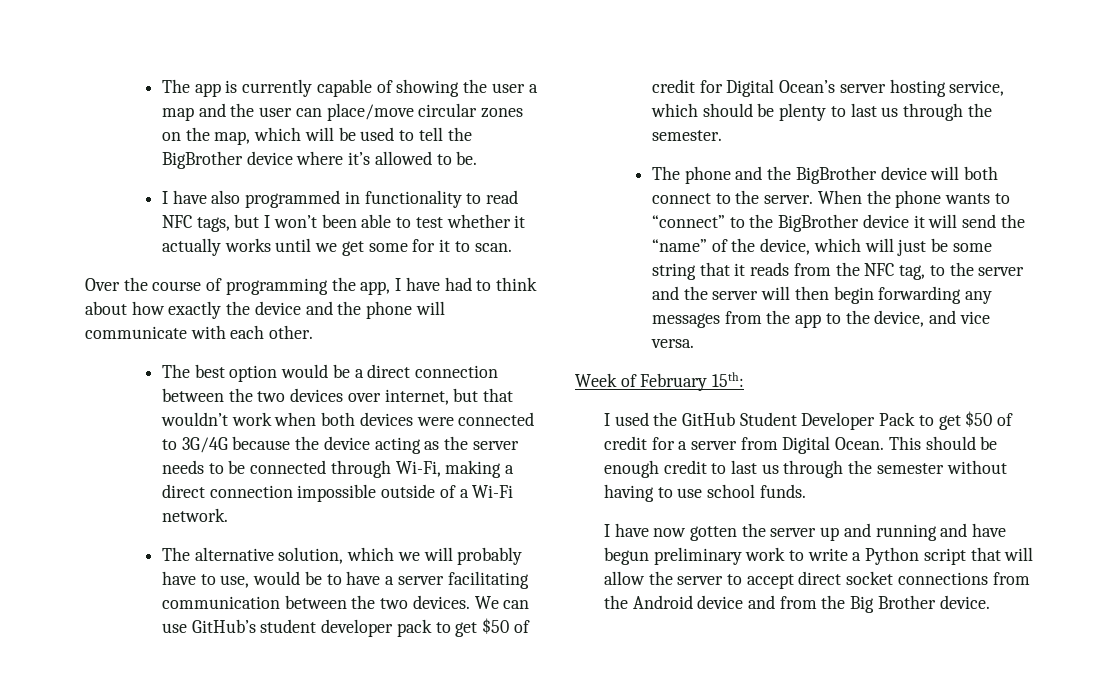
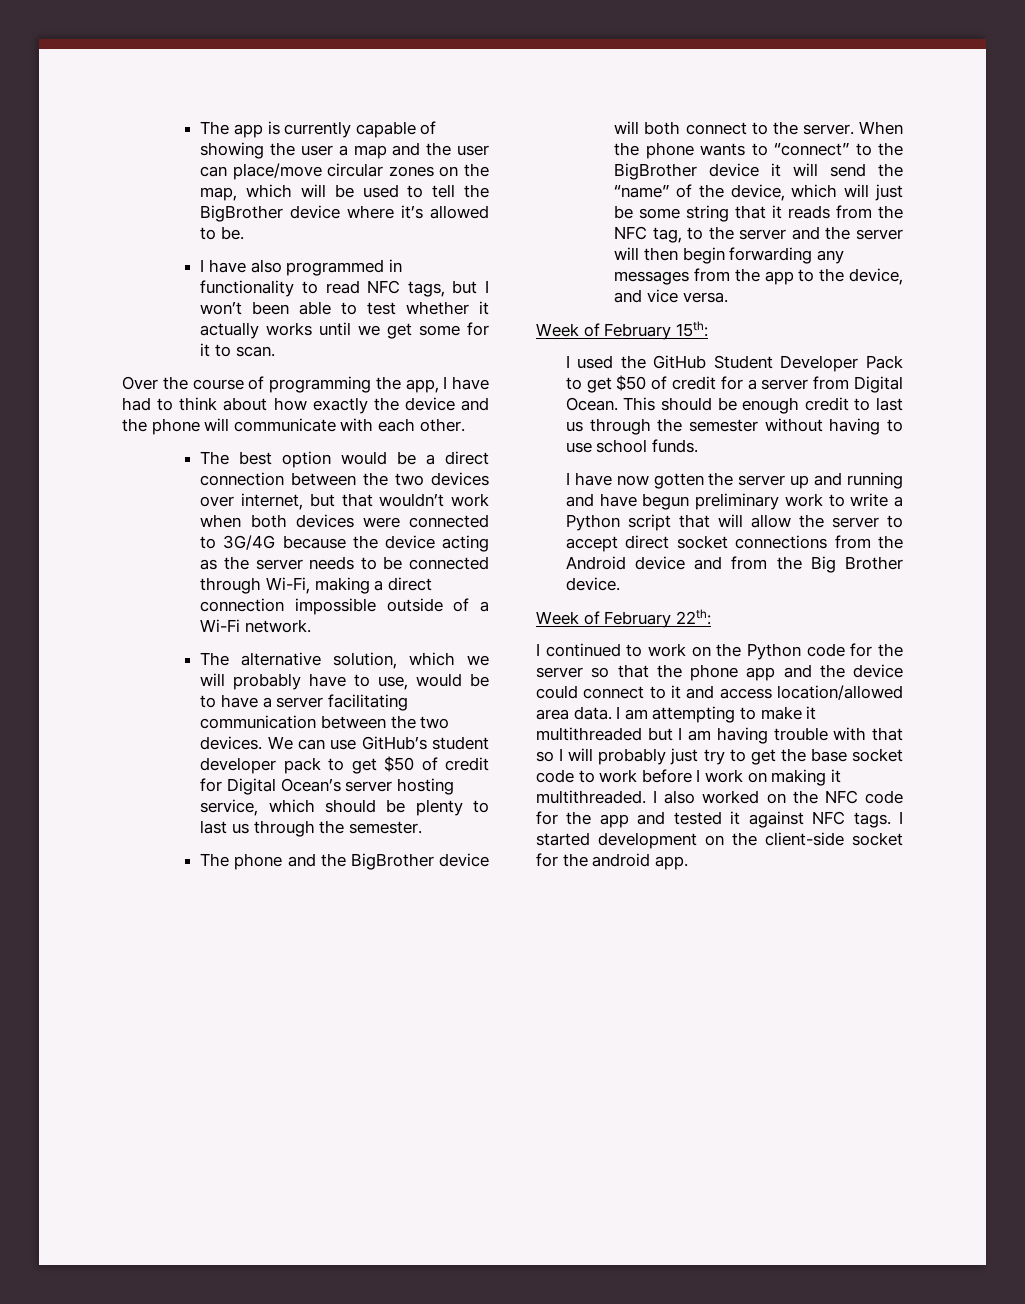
(990, 602) none -> [536,609,711,628] [536,643,903,660] [536,664,903,681] [536,685,903,700] [536,706,817,723] [536,727,903,744] [536,748,903,765] [536,769,841,786] [536,790,903,804] [536,811,903,828] [536,832,903,849] [536,853,688,870] // Week of February 22th: // I continued to work on the Python code for the server so that the phone app and the device could connect to it and access location/allowed area data. I am attempting to make it multithreaded but I am having trouble with that so I will probably just try to get the base socket code to work before I work on making it multithreaded. I also worked on the NFC code for the app and tested it against NFC tags. I started development on the client-side socket for the android app.

